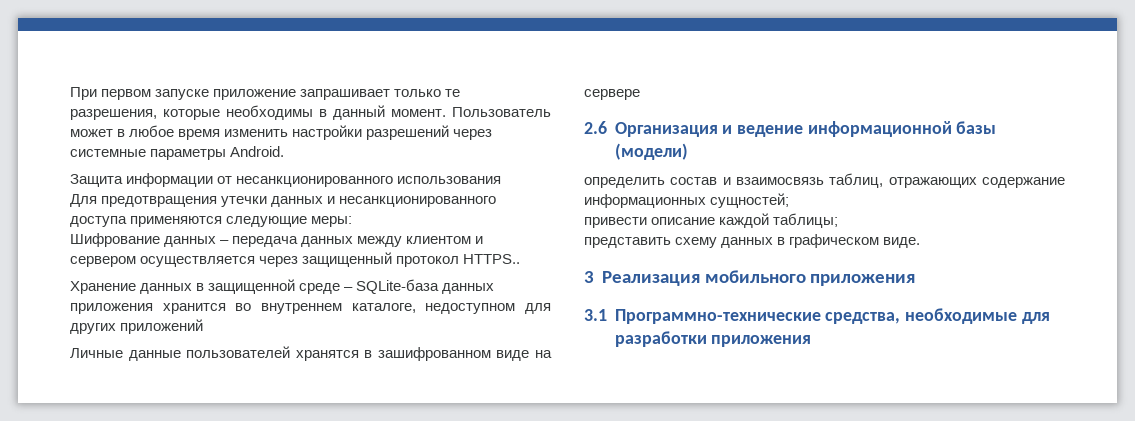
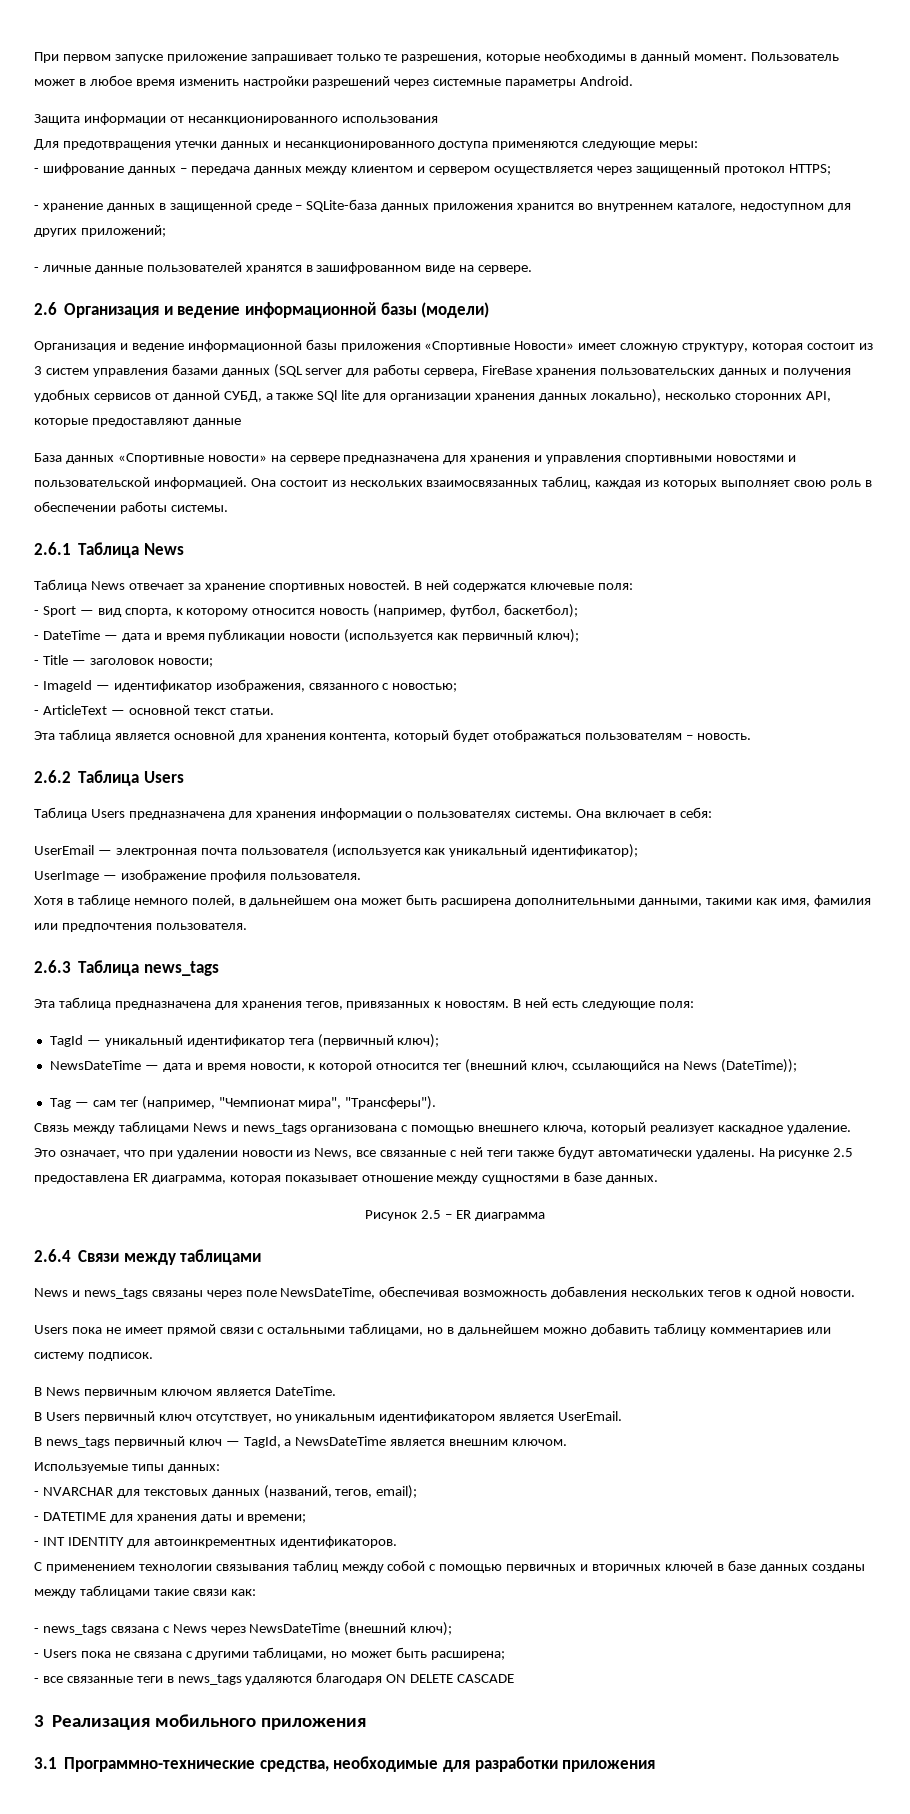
[70,233,160,247] Шифрование -> [34,163,124,175] - шифрование
[463,254,521,264] [70,281,136,294] HTTPS.. // Хранение -> [788,164,831,175] [34,203,103,212] HTTPS; // - хранение
[120,319,204,334] [70,348,123,358] приложений // Личные -> [80,225,166,237] [34,265,91,272] приложений; // - личные
[584,89,640,100] сервере -> [478,265,533,274] сервере.
[584,173,1065,188] [584,193,790,208] [584,213,839,228] [584,234,921,248] определить состав и взаимосвязь таблиц, отражающих содержание информационных сущностей; // привести описание каждой таблицы; // представить схему данных в графическом виде. -> [34,339,873,352] [34,364,851,378] [34,389,831,403] [34,418,241,427] [34,453,796,464] [34,476,872,489] [34,501,228,514] [34,542,184,558] [34,579,634,592] [34,604,579,618] [34,629,580,643] [34,655,213,667] [34,679,458,692] [34,705,274,715] [34,729,751,742] [34,770,184,786] [34,807,712,820] [34,844,639,858] [34,869,361,882] [34,894,871,907] [34,923,247,932] [34,960,219,976] [34,997,694,1010] [49,1034,440,1048] [49,1059,797,1073] [49,1096,437,1110] [34,1121,851,1134] [34,1146,854,1159] [34,1171,659,1184] [365,1210,545,1221] [34,1249,262,1265] [34,1286,855,1299] [34,1323,831,1336] [34,1352,153,1361] [34,1386,336,1398] [34,1411,623,1423] [34,1436,568,1448] [34,1462,220,1473] [34,1485,418,1499] [34,1512,307,1523] [34,1536,397,1548] [34,1560,865,1573] [34,1585,256,1598] [34,1622,453,1636] [34,1647,506,1660] [34,1672,515,1685] Организация и ведение информационной базы приложения «Спортивные Новости» имеет сложную структуру, которая состоит из 3 систем управления базами данных (SQL server для работы сервера, FireBase хранения пользовательских данных и получения удобных сервисов от данной СУБД, а также SQl lite для организации хранения данных локально), несколько сторонних API, которые предоставляют данные // База данных «Спортивные новости» на сервере предназначена для хранения и управления спортивными новостями и пользовательской информацией. Она состоит из нескольких взаимосвязанных таблиц, каждая из которых выполняет свою роль в обеспечении работы системы. // 2.6.1 Таблица News // Таблица News отвечает за хранение спортивных новостей. В ней содержатся ключевые поля: // - Sport — вид спорта, к которому относится новость (например, футбол, баскетбол); // - DateTime — дата и время публикации новости (используется как первичный ключ); // - Title — заголовок новости; // - ImageId — идентификатор изображения, связанного с новостью; // - ArticleText — основной текст статьи. // Эта таблица является основной для хранения контента, который будет отображаться пользователям – новость. // 2.6.2 Таблица Users // Таблица Users предназначена для хранения информации о пользователях системы. Она включает в себя: // UserEmail — электронная почта пользователя (используется как уникальный идентификатор); // UserImage — изображение профиля пользователя. // Хотя в таблице немного полей, в дальнейшем она может быть расширена дополнительными данными, такими как имя, фамилия или предпочтения пользователя. // 2.6.3 Таблица news_tags // Эта таблица предназначена для хранения тегов, привязанных к новостям. В ней есть следующие поля: // TagId — уникальный идентификатор тега (первичный ключ); // NewsDateTime — дата и время новости, к которой относится тег (внешний ключ, ссылающийся на News (DateTime)); // Tag — сам тег (например, "Чемпионат мира", "Трансферы"). // Связь между таблицами News и news_tags организована с помощью внешнего ключа, который реализует каскадное удаление. Это означает, что при удалении новости из News, все связанные с ней теги также будут автоматически удалены. На рисунке 2.5 предоставлена ER диаграмма, которая показывает отношение между сущностями в базе данных. // Рисунок 2.5 – ER диаграмма // 2.6.4 Связи между таблицами // News и news_tags связаны через поле NewsDateTime, обеспечивая возможность добавления нескольких тегов к одной новости. // Users пока не имеет прямой связи с остальными таблицами, но в дальнейшем можно добавить таблицу комментариев или систему подписок. // В News первичным ключом является DateTime. // В Users первичный ключ отсутствует, но уникальным идентификатором является UserEmail. // В news_tags первичный ключ — TagId, а NewsDateTime является внешним ключом. // Используемые типы данных: // - NVARCHAR для текстовых данных (названий, тегов, email); // - DATETIME для хранения даты и времени; // - INT IDENTITY для автоинкрементных идентификаторов. // С применением технологии связывания таблиц между собой с помощью первичных и вторичных ключей в базе данных созданы между таблицами такие связи как: // - news_tags связана с News через NewsDateTime (внешний ключ); // - Users пока не связана с другими таблицами, но может быть расширена; // - все связанные теги в news_tags удаляются благодаря ON DELETE CASCADE

